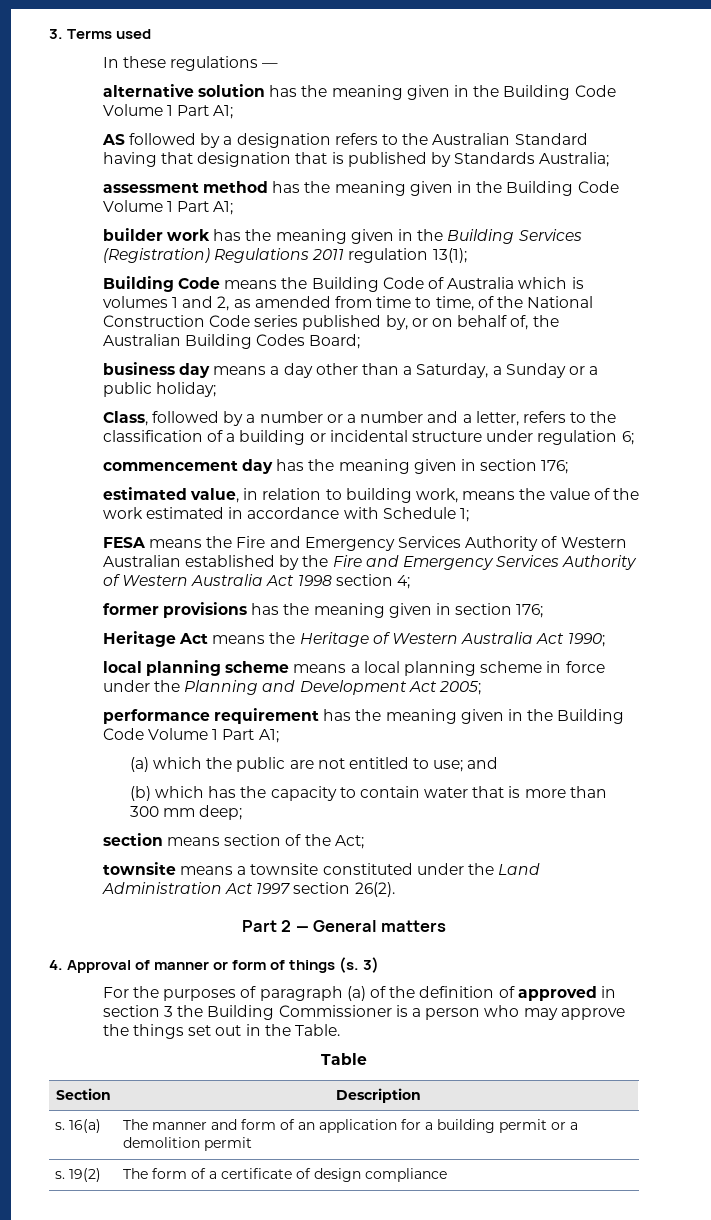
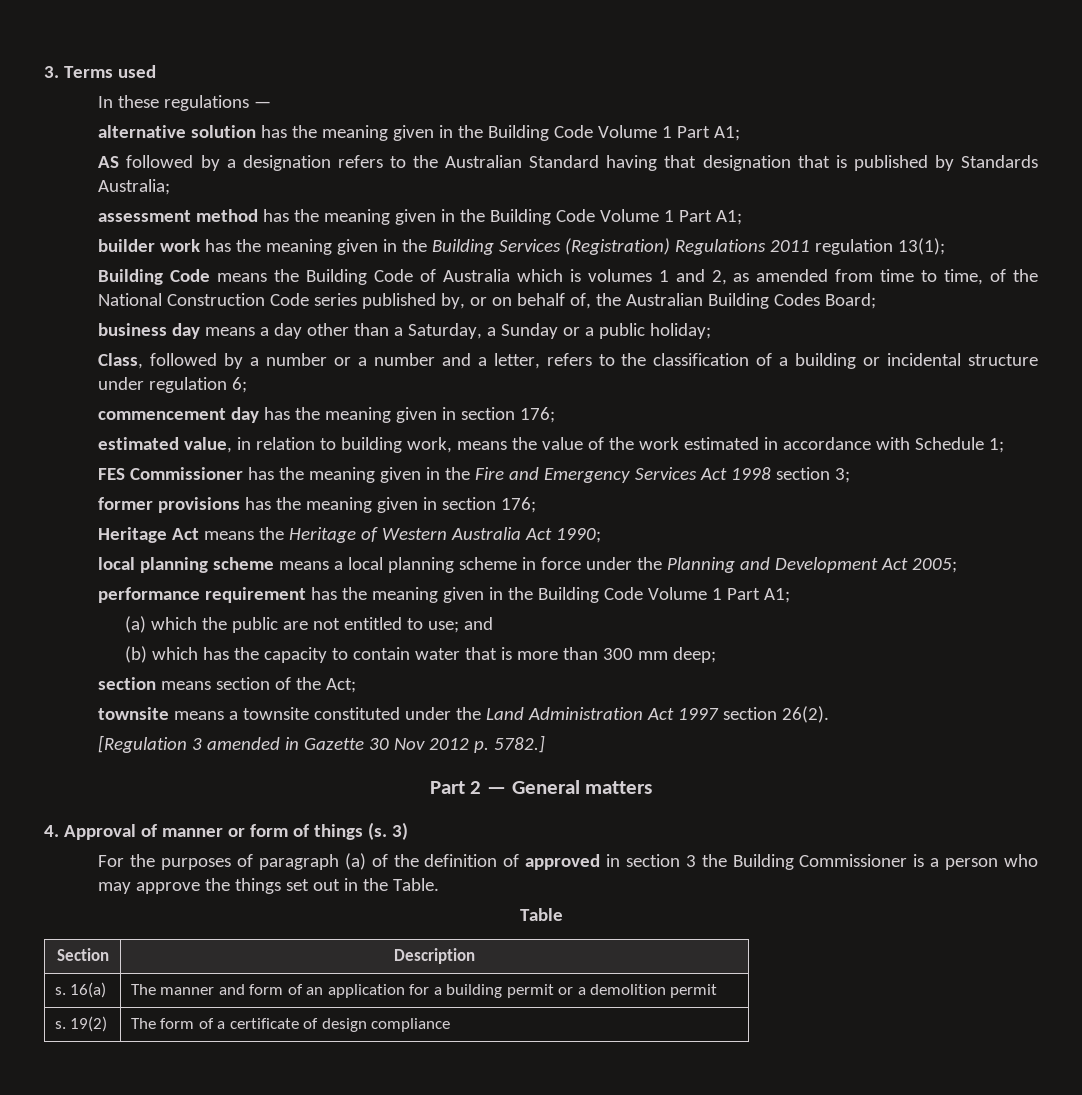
[102,536,627,551] [102,555,638,570] [102,574,264,586] FESA means the Fire and Emergency Services Authority of Western Australian established by the Fire and Emergency Services Authority of Western Australia -> [98,467,698,483] FES Commissioner has the meaning given in the Fire and Emergency Services
[396,575,410,589] 4; -> [835,468,851,483] 3;
(395, 889) none -> [98,735,546,753] // [Regulation 3 amended in Gazette 30 Nov 2012 p. 5782.]

